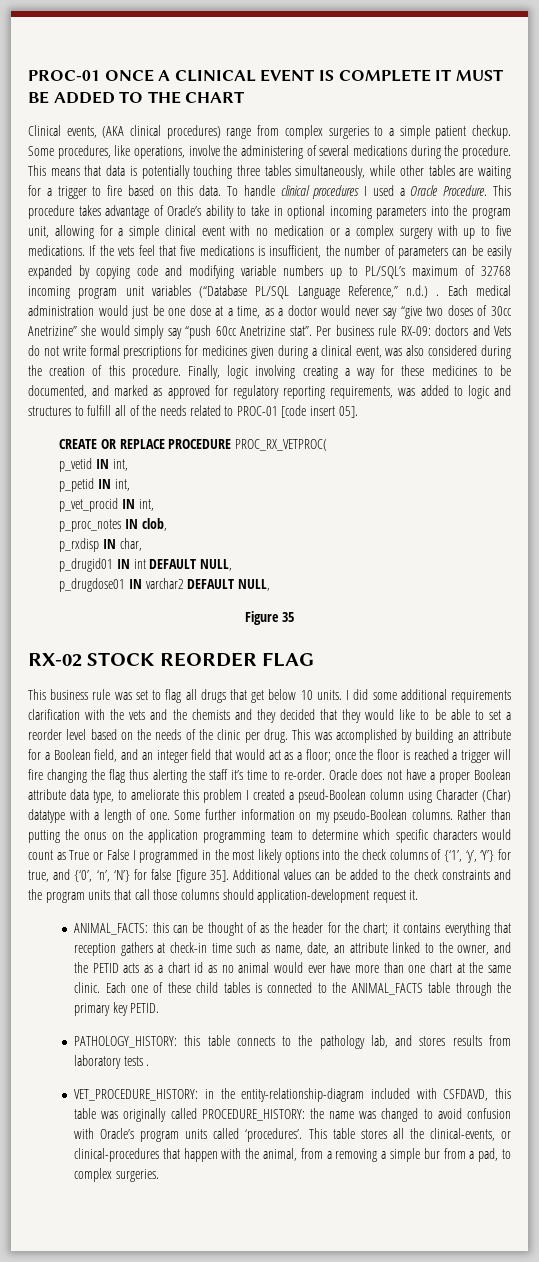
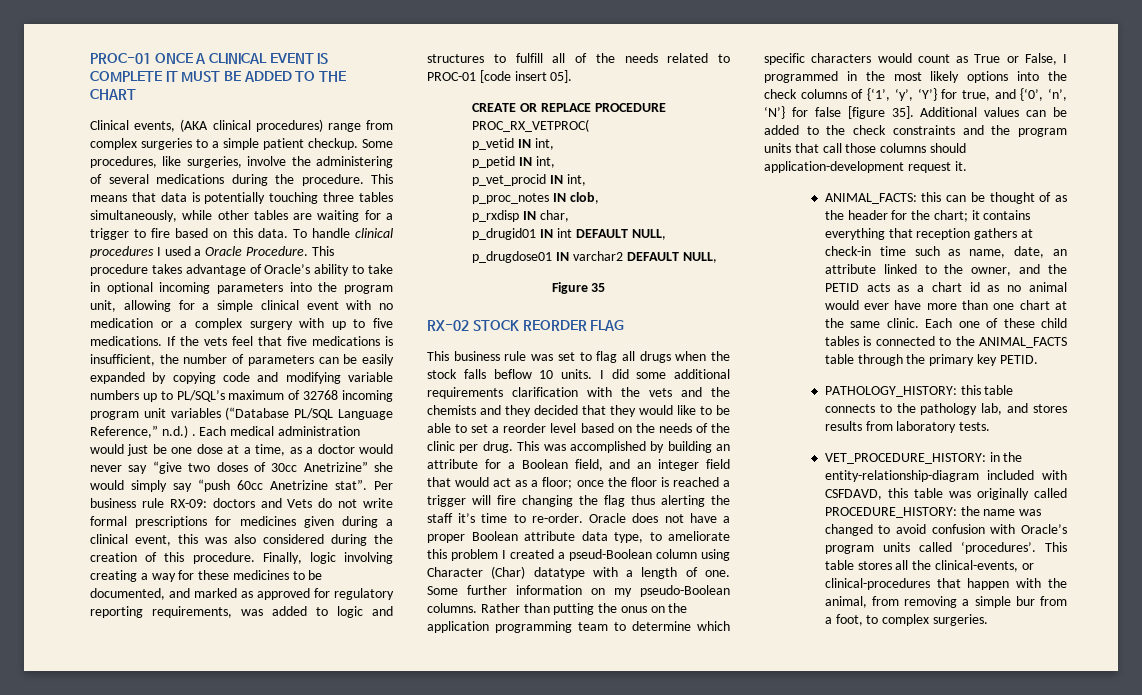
[134,146,185,159] operations, -> [186,156,242,168] surgeries,
(382, 352) none -> [178,534,198,544] this
[230,689,297,703] that get below -> [675,351,730,361] [427,369,532,379] when the stock falls beflow
[106,849,129,860] False -> [1024,53,1057,65] False,
[123,1056,150,1066] tests . -> [959,422,991,431] tests.
[326,1151,332,1159] a -> (899, 601) none
[478,1148,499,1162] pad, -> [835,614,863,626] foot,

